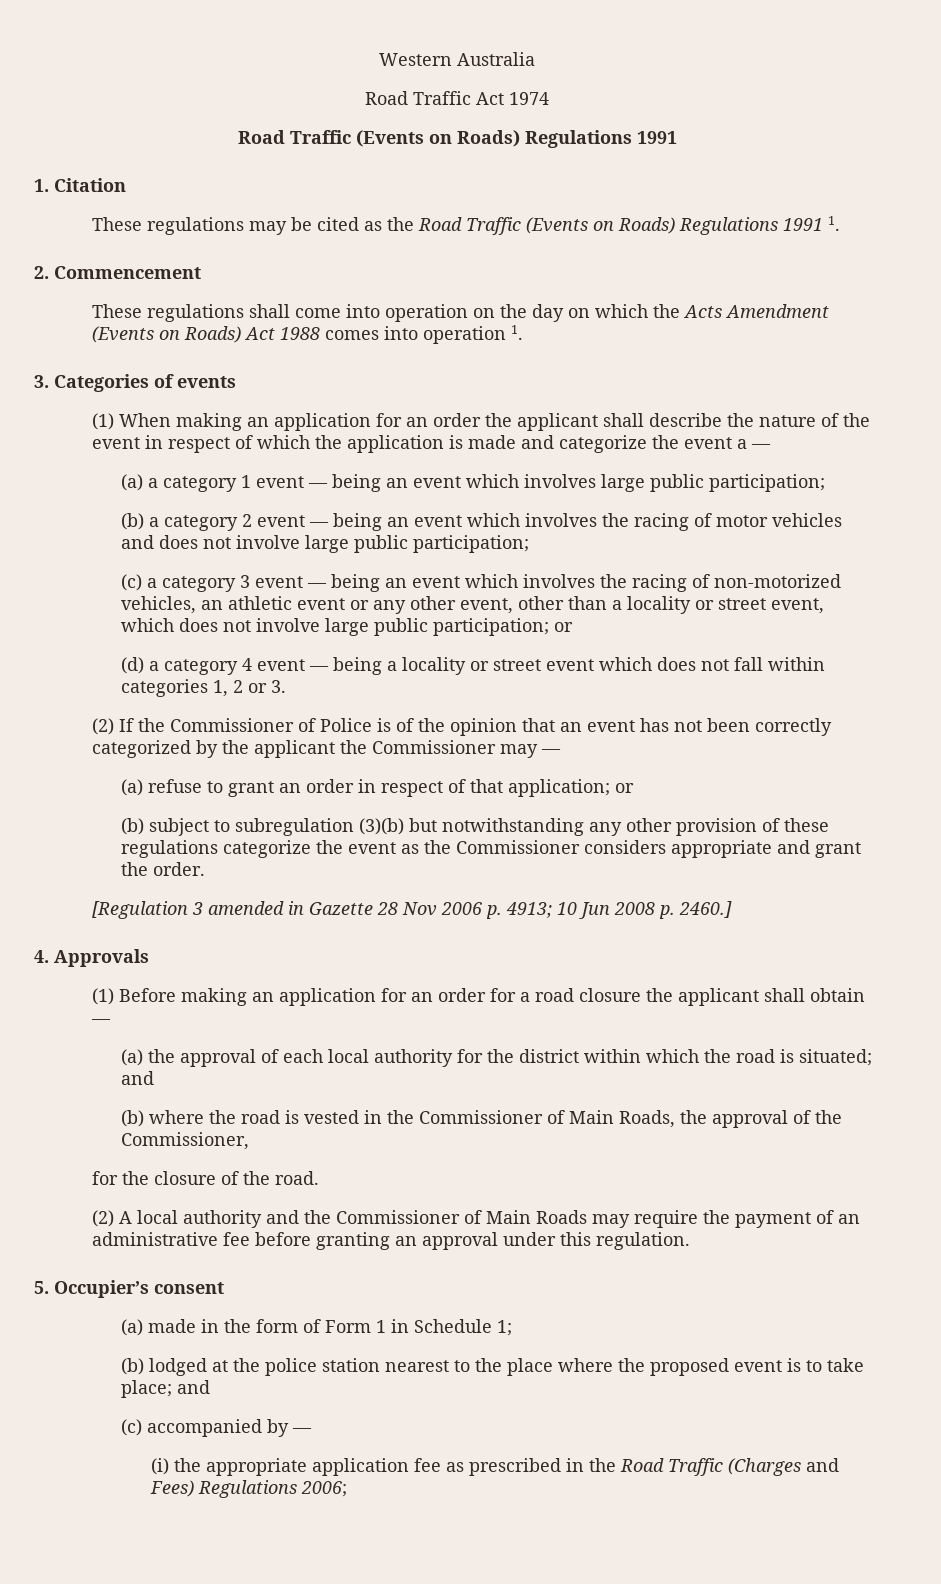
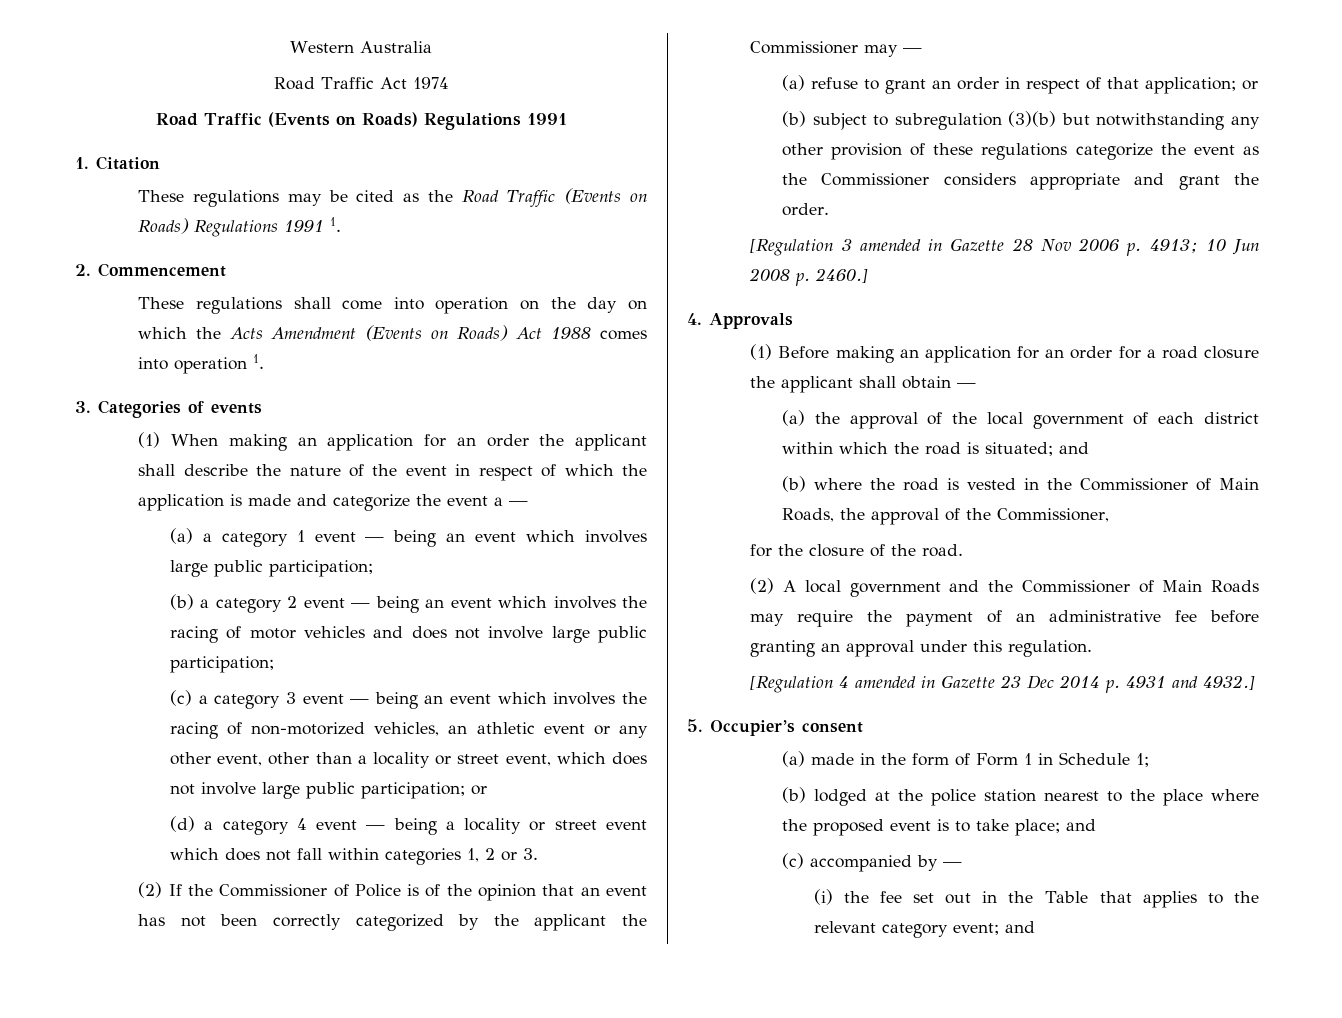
[283,1049,515,1067] each local authority for the -> [952,412,1195,429] the local government of each
[183,1210,263,1228] authority -> [849,582,941,597] government
(691, 1241) none -> [750,675,1256,693] // [Regulation 4 amended in Gazette 23 Dec 2014 p. 4931 and 4932.]
[205,1458,839,1476] [149,1480,347,1498] appropriate application fee as prescribed in the Road Traffic (Charges and Fees) Regulations 2006; -> [879,891,1259,908] [813,921,1035,938] fee set out in the Table that applies to the relevant category event; and

